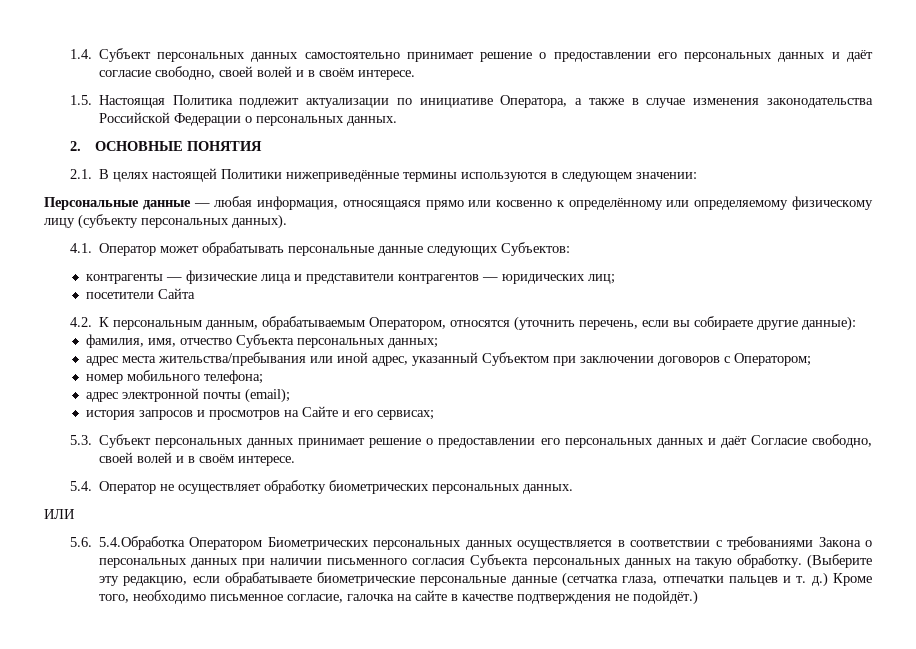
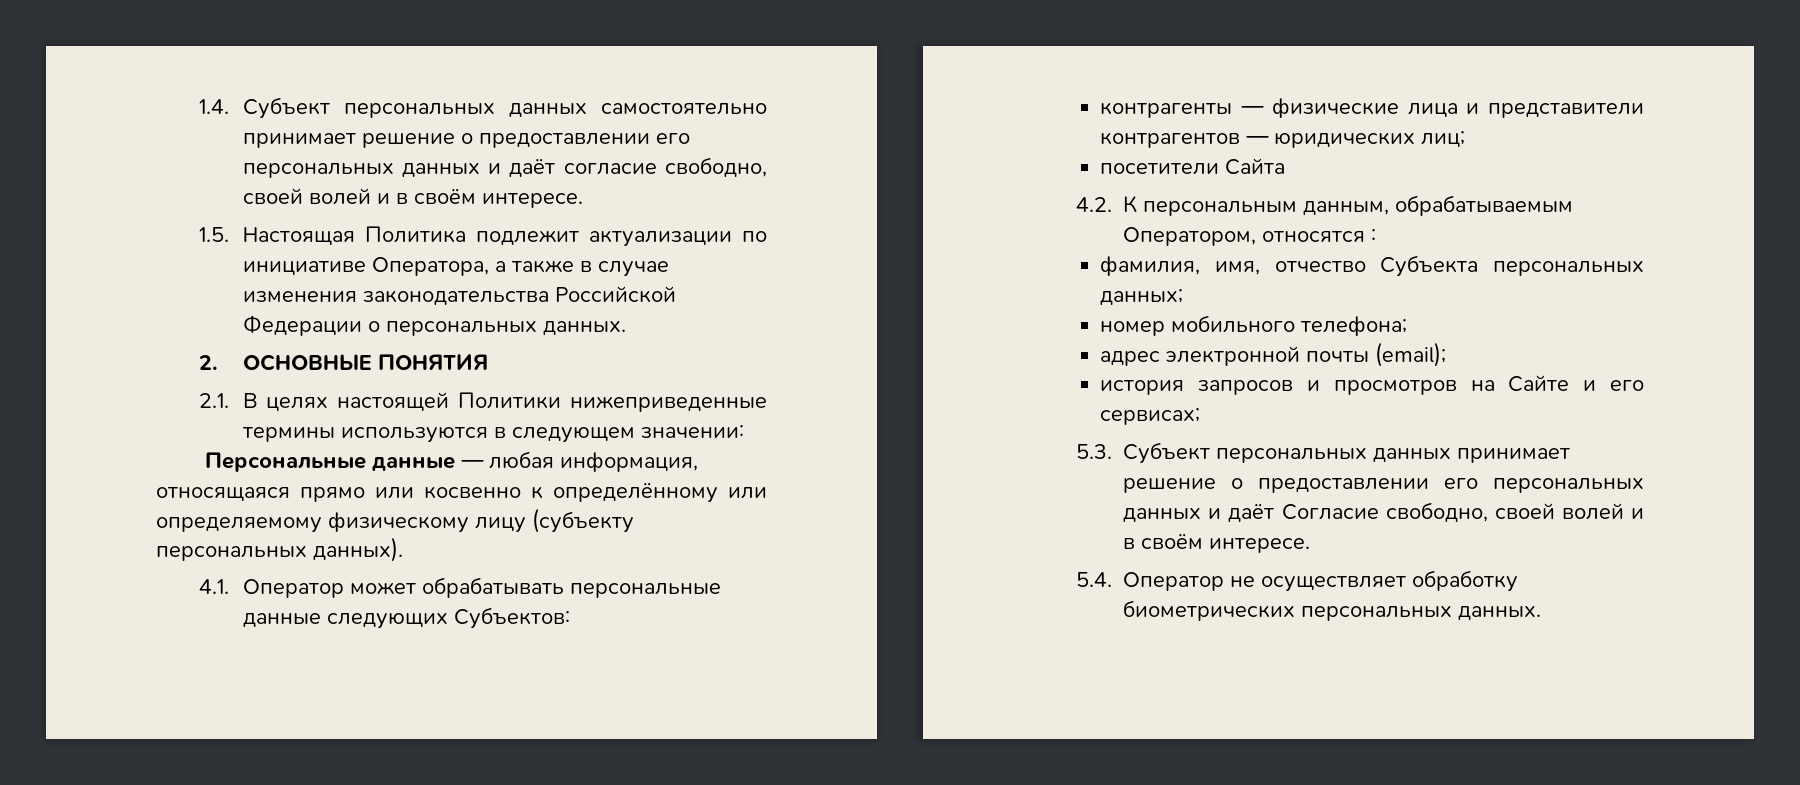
[285,170,399,182] нижеприведённые -> [570,396,767,412] нижеприведенные
[513,316,856,331] (уточнить перечень, если вы собираете другие данные): -> [1371,229,1377,242] :
[85,352,811,366] // адрес места жительства/пребывания или иной адрес, указанный Субъектом при заключении договоров с Оператором; -> (1184, 297) none
[44,509,75,519] [69,536,872,550] [98,554,872,569] [98,572,872,587] [98,590,698,605] // ИЛИ // 5.6. 5.4.Обработка Оператором Биометрических персональных данных осуществляется в соответствии с требованиями Закона о персональных данных при наличии письменного согласия Субъекта персональных данных на такую обработку. (Выберите эту редакцию, если обрабатываете биометрические персональные данные (сетчатка глаза, отпечатки пальцев и т. д.) Кроме того, необходимо письменное согласие, галочка на сайте в качестве подтверждения не подойдёт.) -> (1542, 613) none

